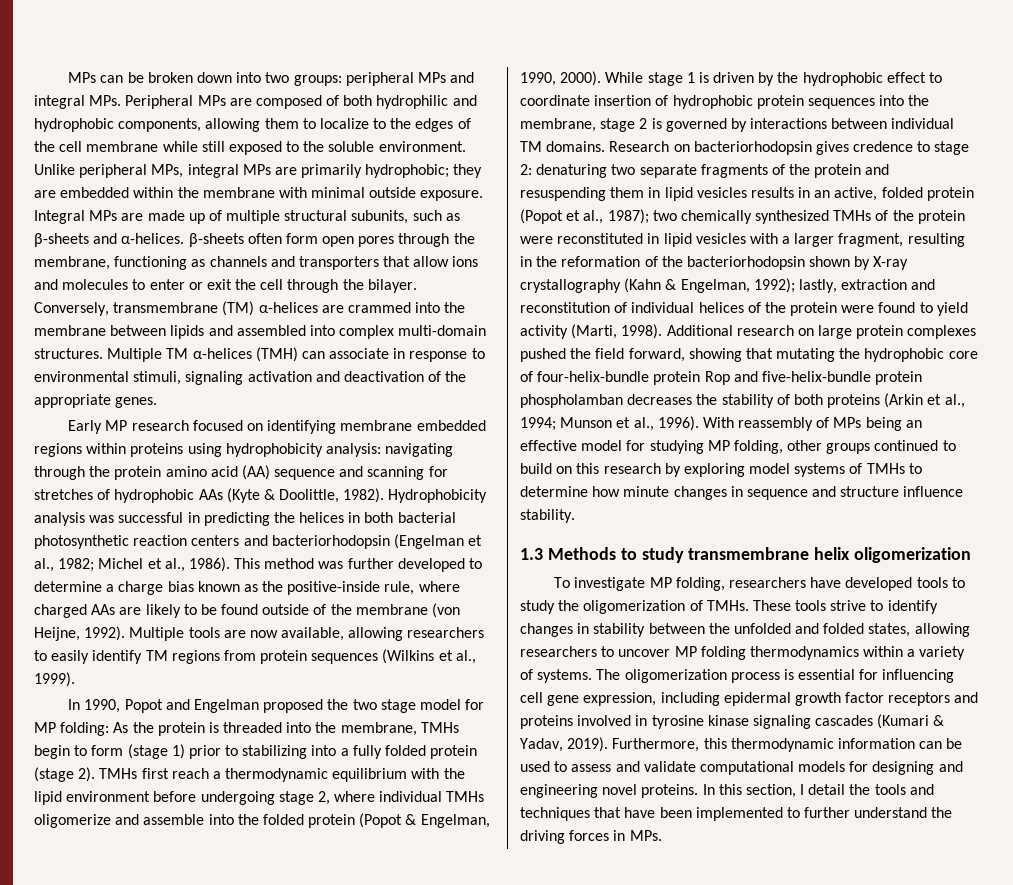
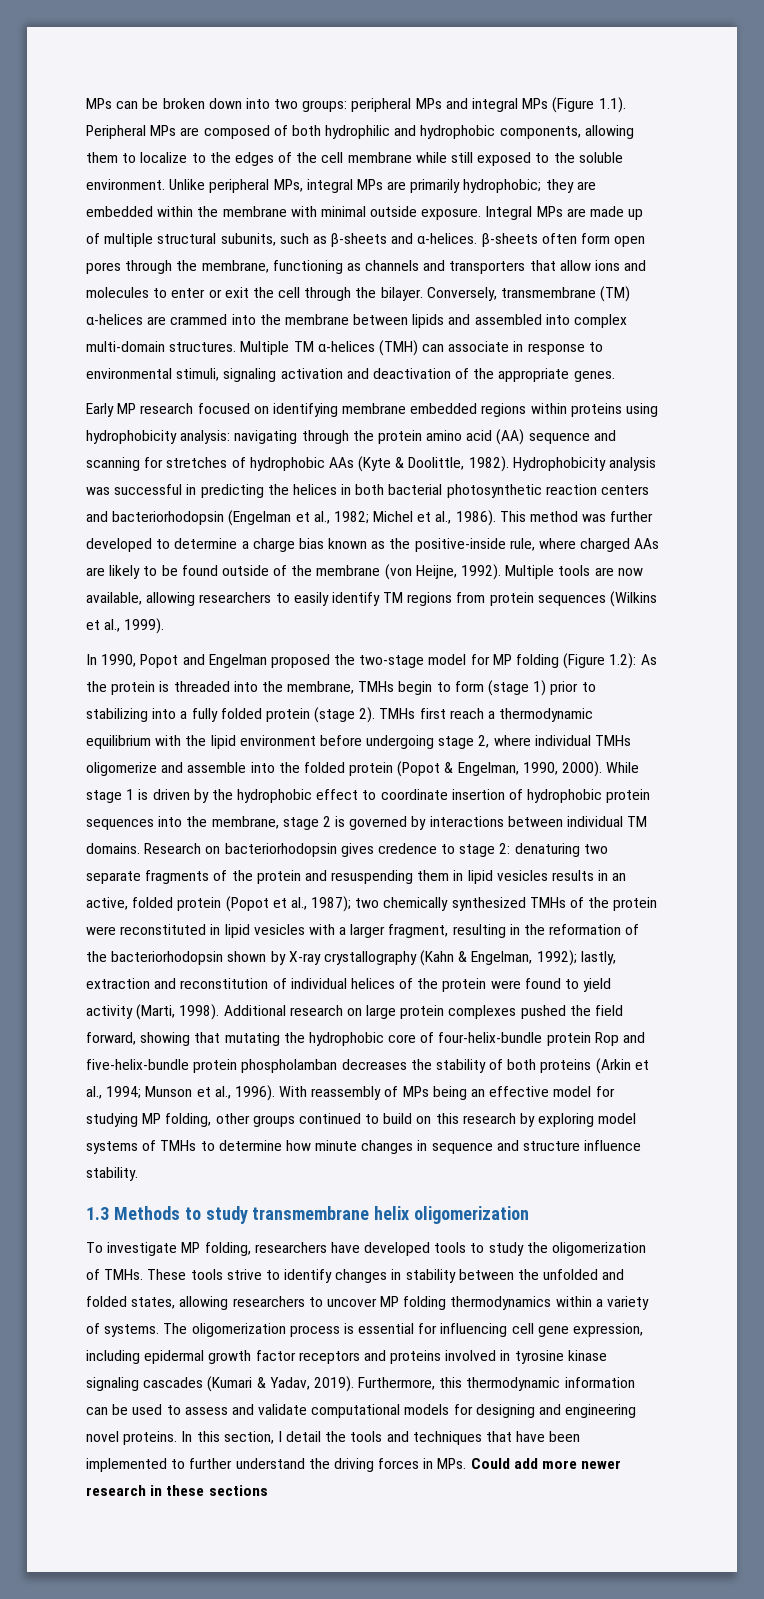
[89,95,122,106] MPs. -> [522,97,626,113] MPs (Figure 1.1).
[352,699,416,713] two stage -> [359,655,425,668] two-stage
[60,722,110,736] folding: -> [516,653,637,669] folding (Figure 1.2):
(662, 835) none -> [470,1458,622,1469] [86,1485,268,1496] Could add more newer research in these sections

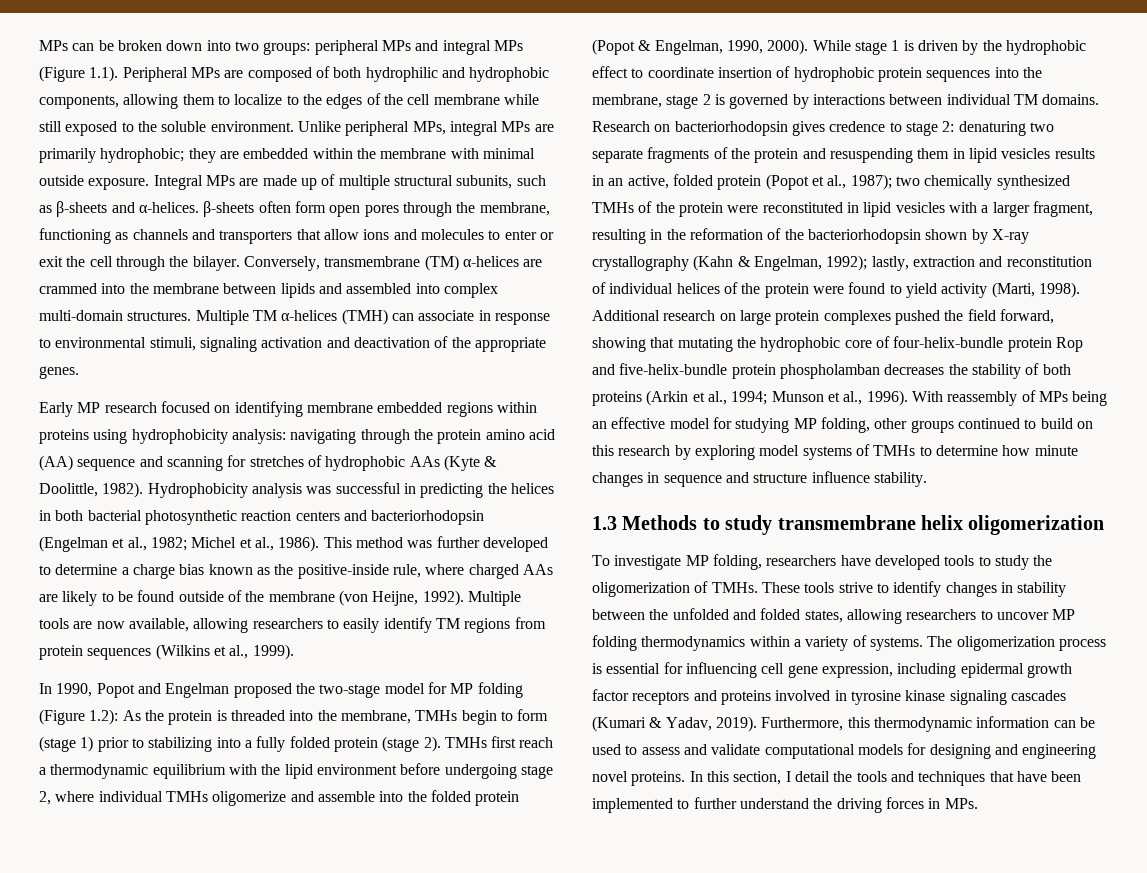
[470,1458,622,1469] [86,1485,268,1496] Could add more newer research in these sections -> (978, 803) none

